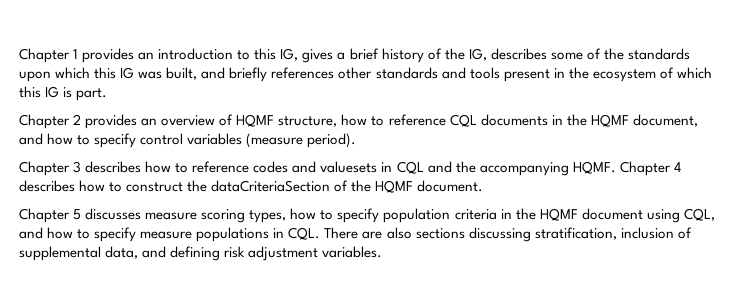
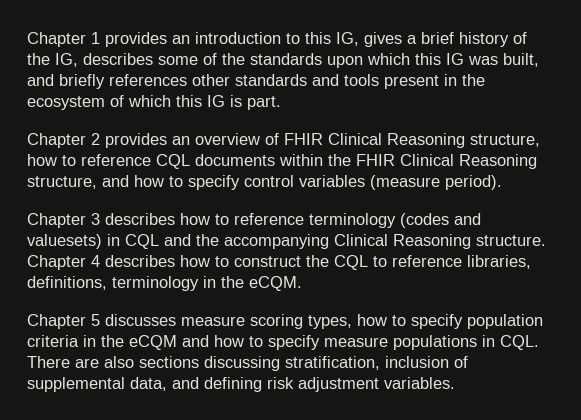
[236,114,275,127] HQMF -> [284,133,465,148] FHIR Clinical Reasoning
[551,114,698,127] in the HQMF document, -> [279,154,537,169] [27,176,97,189] within the FHIR Clinical Reasoning structure,
[253,161,378,173] codes and valuesets -> [309,213,481,228] [27,234,102,249] terminology (codes and valuesets)
[572,161,616,174] HQMF. -> [334,234,546,249] Clinical Reasoning structure.
[211,180,484,193] dataCriteriaSection of the HQMF document. -> [334,255,531,270] [27,276,302,291] CQL to reference libraries, definitions, terminology in the eCQM.
[539,208,715,223] HQMF document using CQL, -> [129,335,177,350] eCQM

